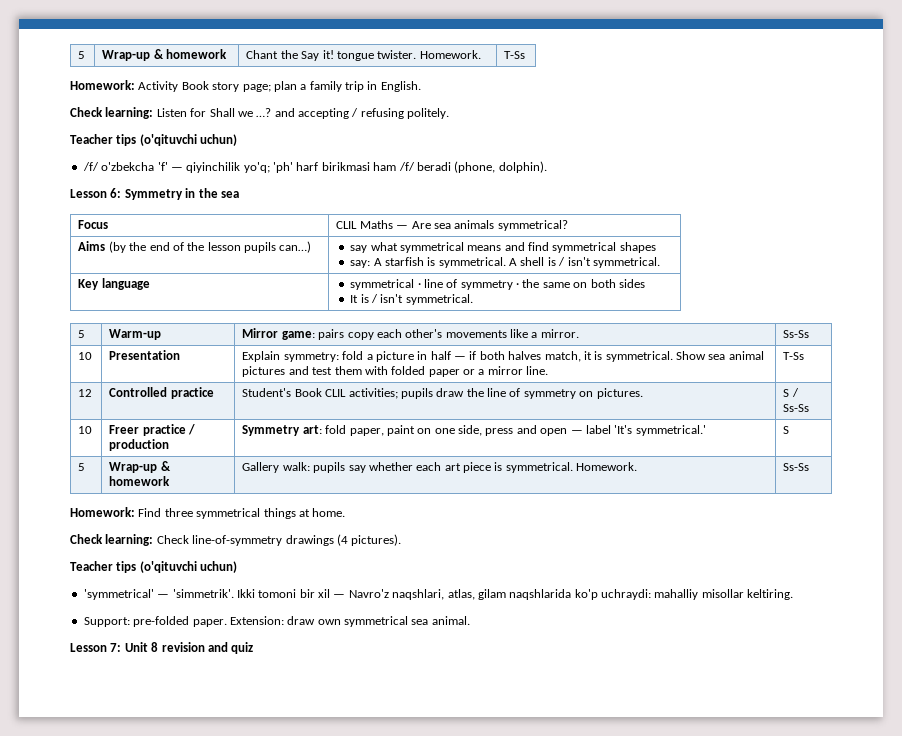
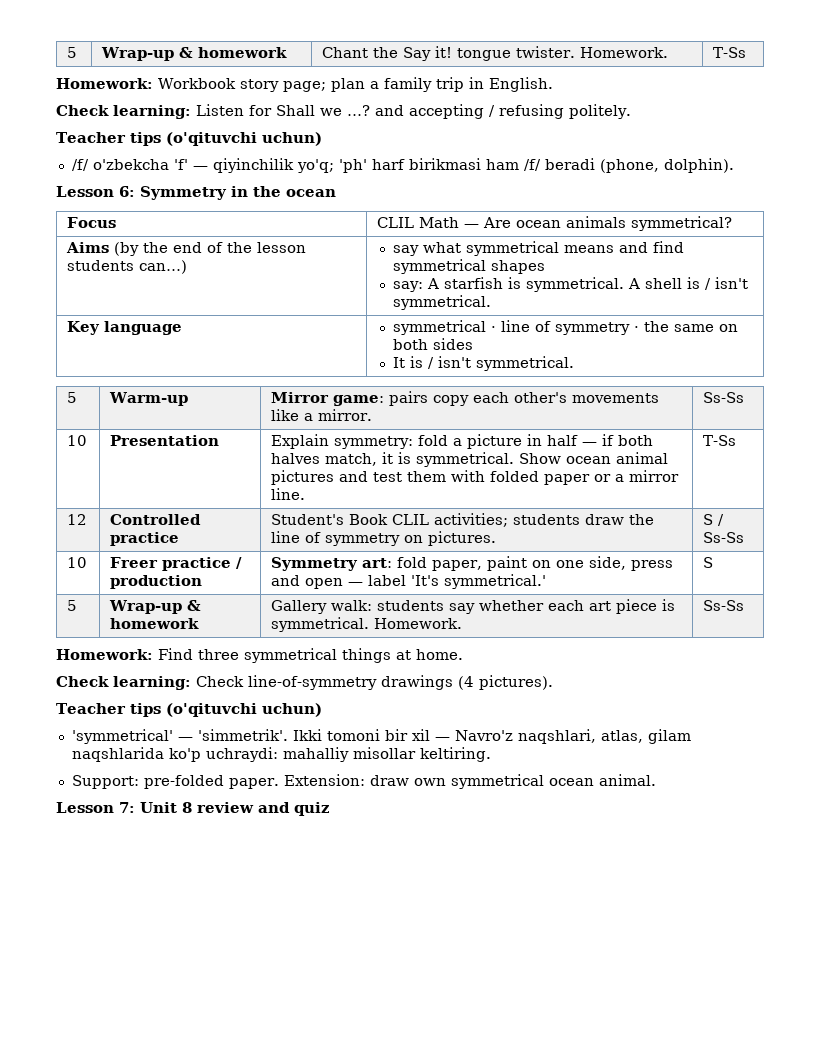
[138,81,209,92] Activity Book -> [158,78,236,89] Workbook
[220,191,239,198] sea -> [286,189,336,197] ocean
[359,220,393,229] Maths -> [419,217,460,228] Math
[433,223,451,229] sea -> [516,220,562,228] ocean
[244,242,277,253] pupils -> [67,260,135,271] students
[708,354,726,360] sea -> [566,456,612,464] ocean
[400,388,433,399] pupils -> [513,514,581,525] students
[313,462,346,473] pupils -> [377,600,445,611] students
[411,619,429,625] sea -> [548,778,594,786] ocean
[161,642,205,652] revision -> [197,802,254,813] review

